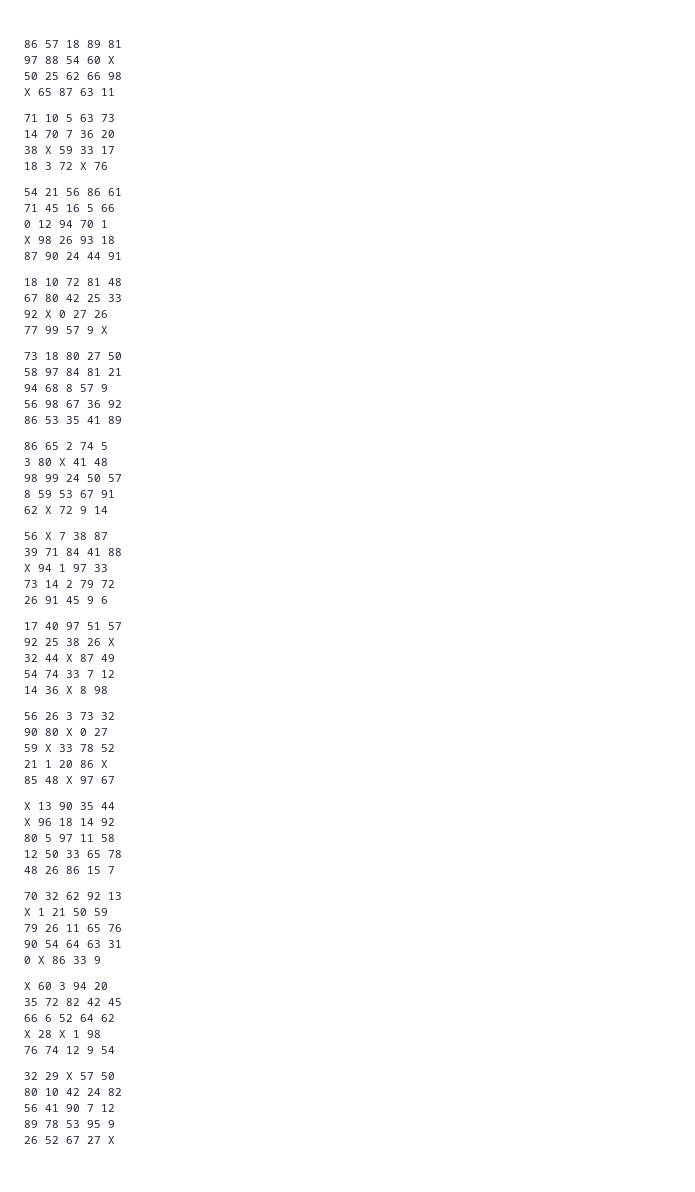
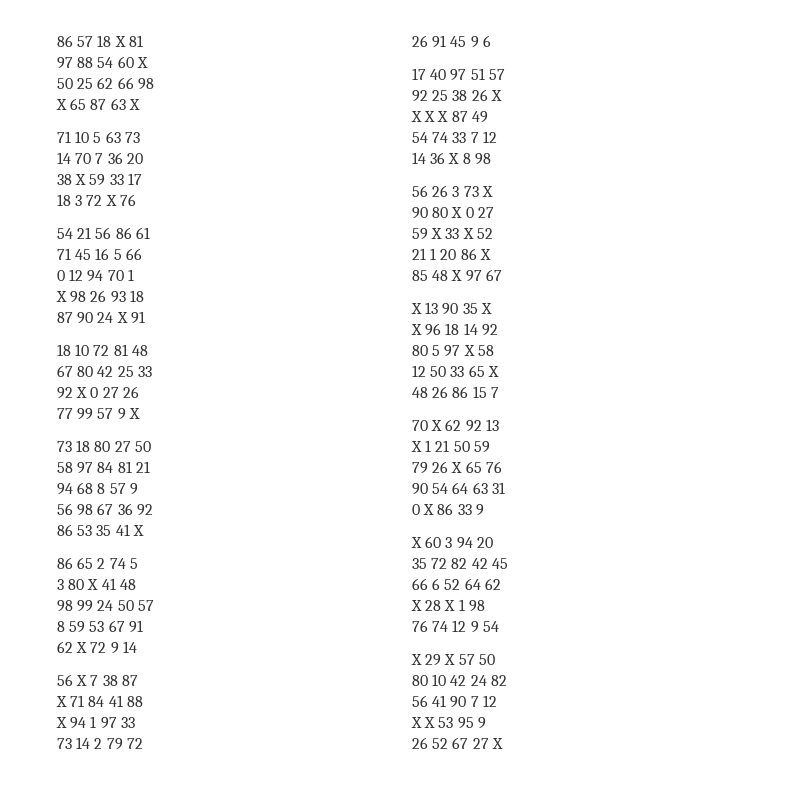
[87,40,101,48] 89 -> [114,36,126,47] X
[101,88,115,96] 11 -> [128,99,140,110] X
[87,252,101,260] 44 -> [116,312,128,323] X
[108,416,122,424] 89 -> [132,525,144,536] X
[24,548,38,556] 39 -> [56,696,67,707] X
[24,654,59,662] 32 44 -> [411,111,436,122] X X
[101,712,115,720] 32 -> [481,186,493,197] X
[80,744,94,752] 78 -> [462,228,474,239] X
[101,802,115,810] 44 -> [480,303,492,314] X
[80,834,94,842] 11 -> [463,345,475,356] X
[108,850,122,858] 78 -> [487,366,499,377] X
[45,892,59,900] 32 -> [431,420,443,431] X
[66,924,80,932] 11 -> [451,462,463,473] X
[24,1072,38,1080] 32 -> [411,654,422,665] X
[24,1120,59,1128] 89 78 -> [411,717,436,728] X X

